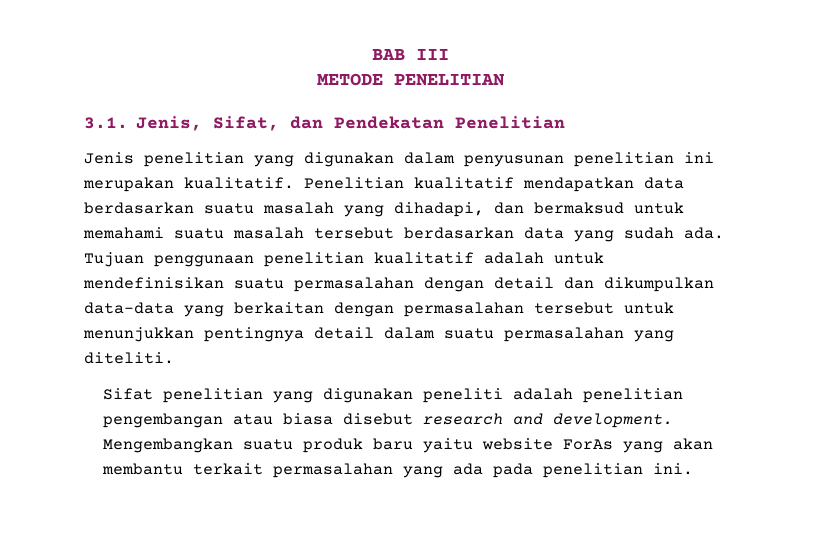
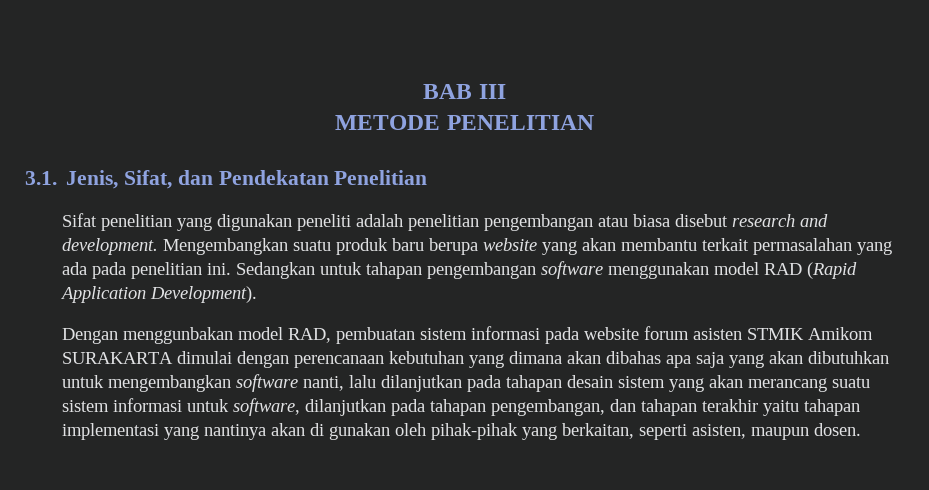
[84,152,714,167] [83,177,684,192] [84,202,684,217] [83,227,724,242] [84,252,604,267] [83,277,714,292] [84,302,674,317] [83,327,674,342] [84,352,174,364] // Jenis penelitian yang digunakan dalam penyusunan penelitian ini merupakan kualitatif. Penelitian kualitatif mendapatkan data berdasarkan suatu masalah yang dihadapi, dan bermaksud untuk memahami suatu masalah tersebut berdasarkan data yang sudah ada. Tujuan penggunaan penelitian kualitatif adalah untuk mendefinisikan suatu permasalahan dengan detail dan dikumpulkan data-data yang berkaitan dengan permasalahan tersebut untuk menunjukkan pentingnya detail dalam suatu permasalahan yang diteliti. -> (428, 177) none
[422,438,613,453] yaitu website ForAs -> [428,238,537,255] berupa website
(693, 469) none -> [235,261,857,279] [59,286,257,303] [61,326,873,344] [61,351,889,368] [61,374,870,392] [61,398,860,416] [61,423,861,440] Sedangkan untuk tahapan pengembangan software menggunakan model RAD (Rapid Application Development). // Dengan menggunbakan model RAD, pembuatan sistem informasi pada website forum asisten STMIK Amikom SURAKARTA dimulai dengan perencanaan kebutuhan yang dimana akan dibahas apa saja yang akan dibutuhkan untuk mengembangkan software nanti, lalu dilanjutkan pada tahapan desain sistem yang akan merancang suatu sistem informasi untuk software, dilanjutkan pada tahapan pengembangan, dan tahapan terakhir yaitu tahapan implementasi yang nantinya akan di gunakan oleh pihak-pihak yang berkaitan, seperti asisten, maupun dosen.

